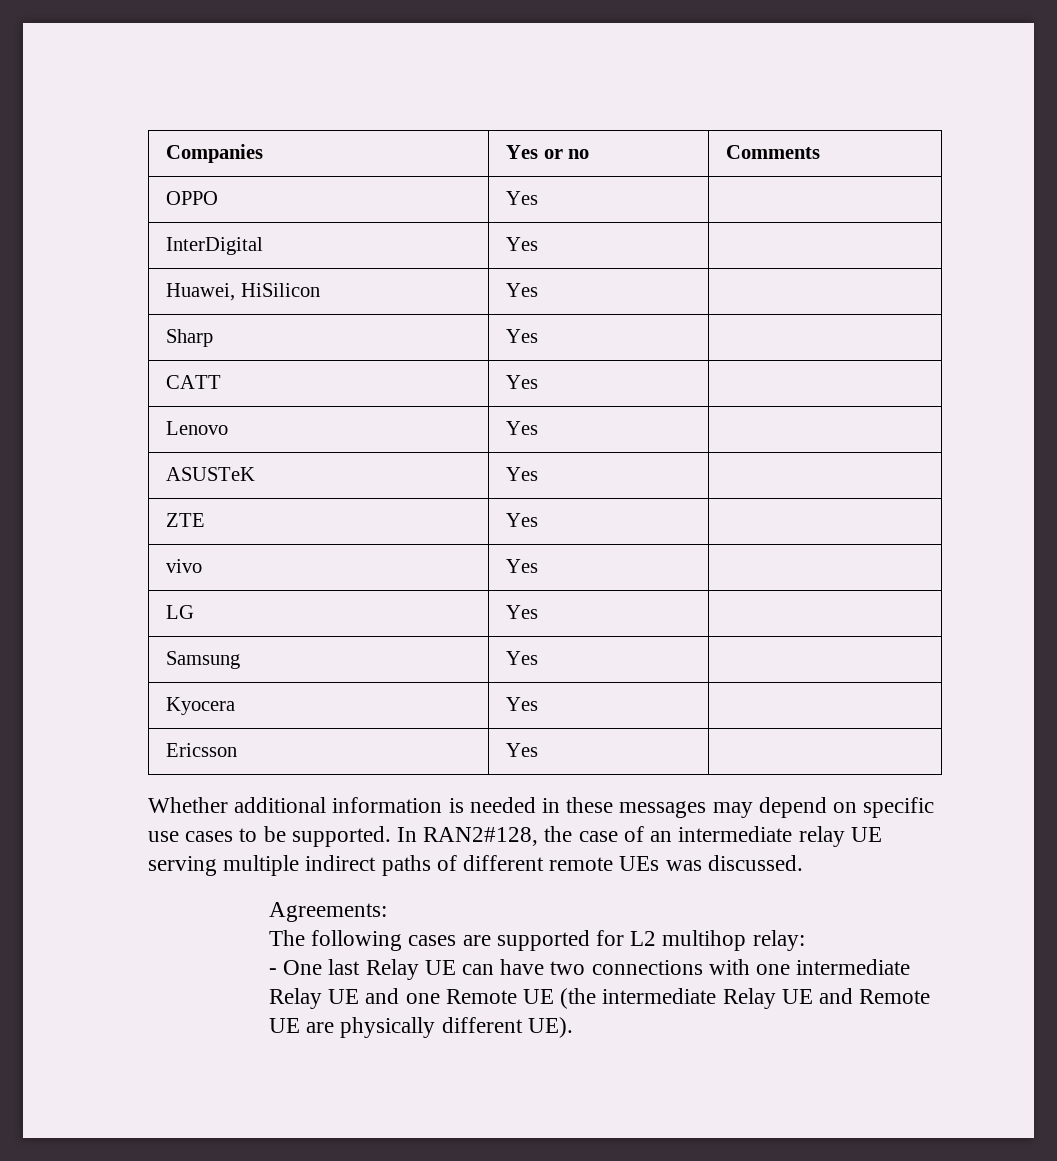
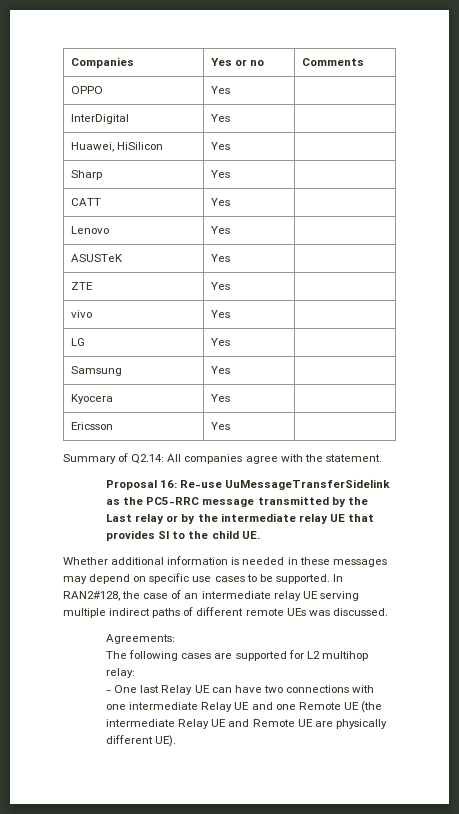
(539, 750) none -> [63,453,382,464] [106,479,391,490] [106,496,368,507] [106,513,375,524] [106,530,260,541] // Summary of Q2.14: All companies agree with the statement. // Proposal 16: Re-use UuMessageTransferSidelink as the PC5-RRC message transmitted by the Last relay or by the intermediate relay UE that provides SI to the child UE.

